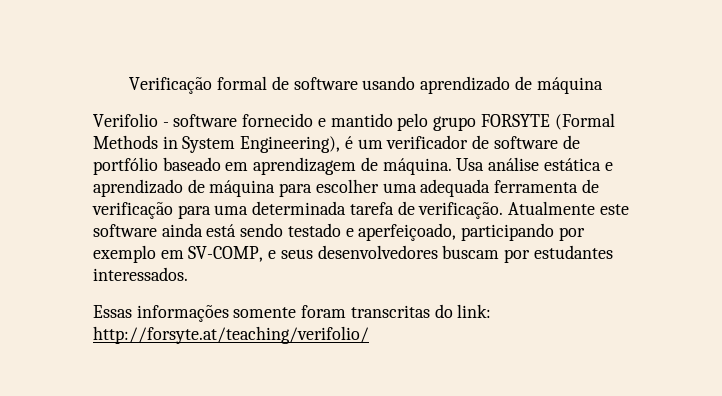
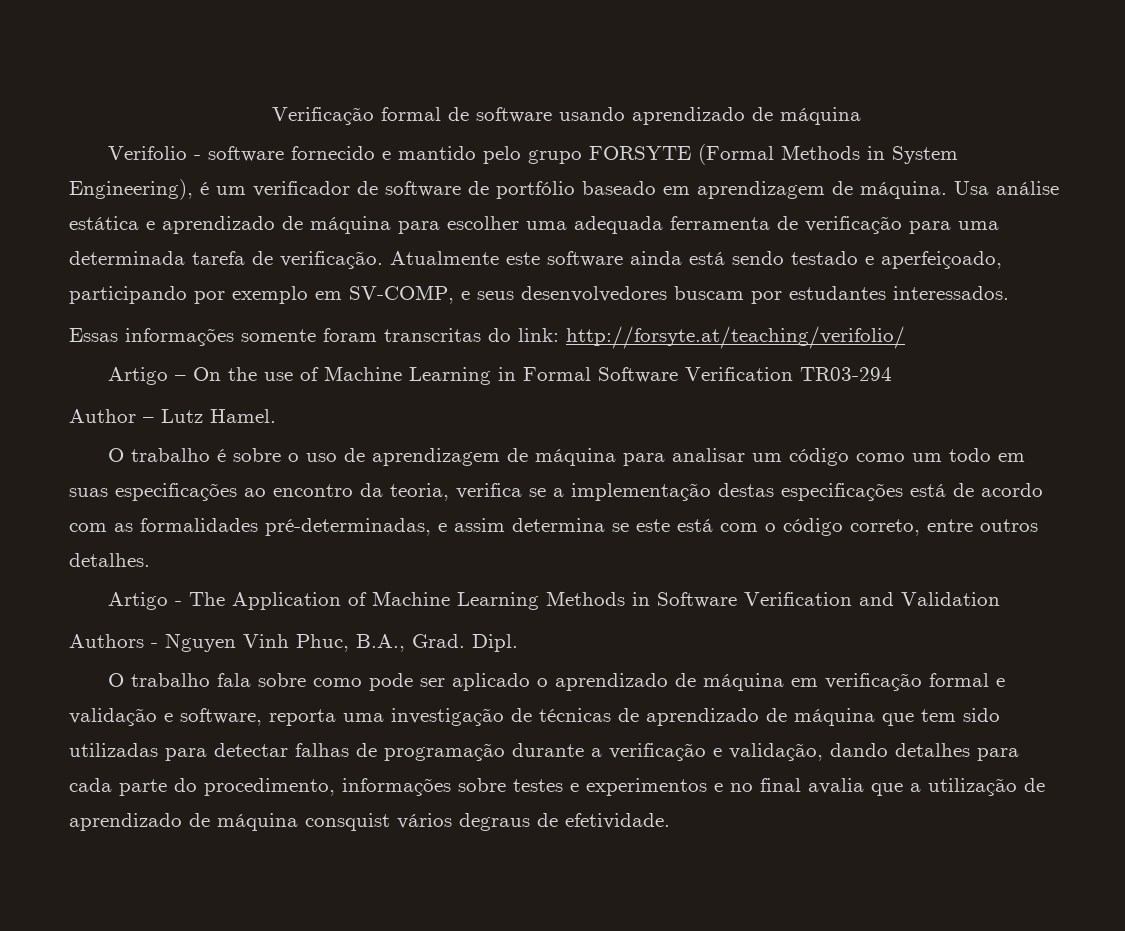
(369, 335) none -> [107,366,892,385] [69,409,276,423] [107,448,1025,466] [69,483,1043,501] [69,518,1038,536] [69,553,150,567] [107,591,1000,610] [69,633,518,652] [107,673,1005,691] [69,708,1000,726] [69,743,1019,761] [69,778,1045,796] [69,813,670,831] // Artigo – On the use of Machine Learning in Formal Software Verification TR03-294 // Author – Lutz Hamel. // O trabalho é sobre o uso de aprendizagem de máquina para analisar um código como um todo em suas especificações ao encontro da teoria, verifica se a implementação destas especificações está de acordo com as formalidades pré-determinadas, e assim determina se este está com o código correto, entre outros detalhes. // Artigo - The Application of Machine Learning Methods in Software Verification and Validation // Authors - Nguyen Vinh Phuc, B.A., Grad. Dipl. // O trabalho fala sobre como pode ser aplicado o aprendizado de máquina em verificação formal e validação e software, reporta uma investigação de técnicas de aprendizado de máquina que tem sido utilizadas para detectar falhas de programação durante a verificação e validação, dando detalhes para cada parte do procedimento, informações sobre testes e experimentos e no final avalia que a utilização de aprendizado de máquina consquist vários degraus de efetividade.

